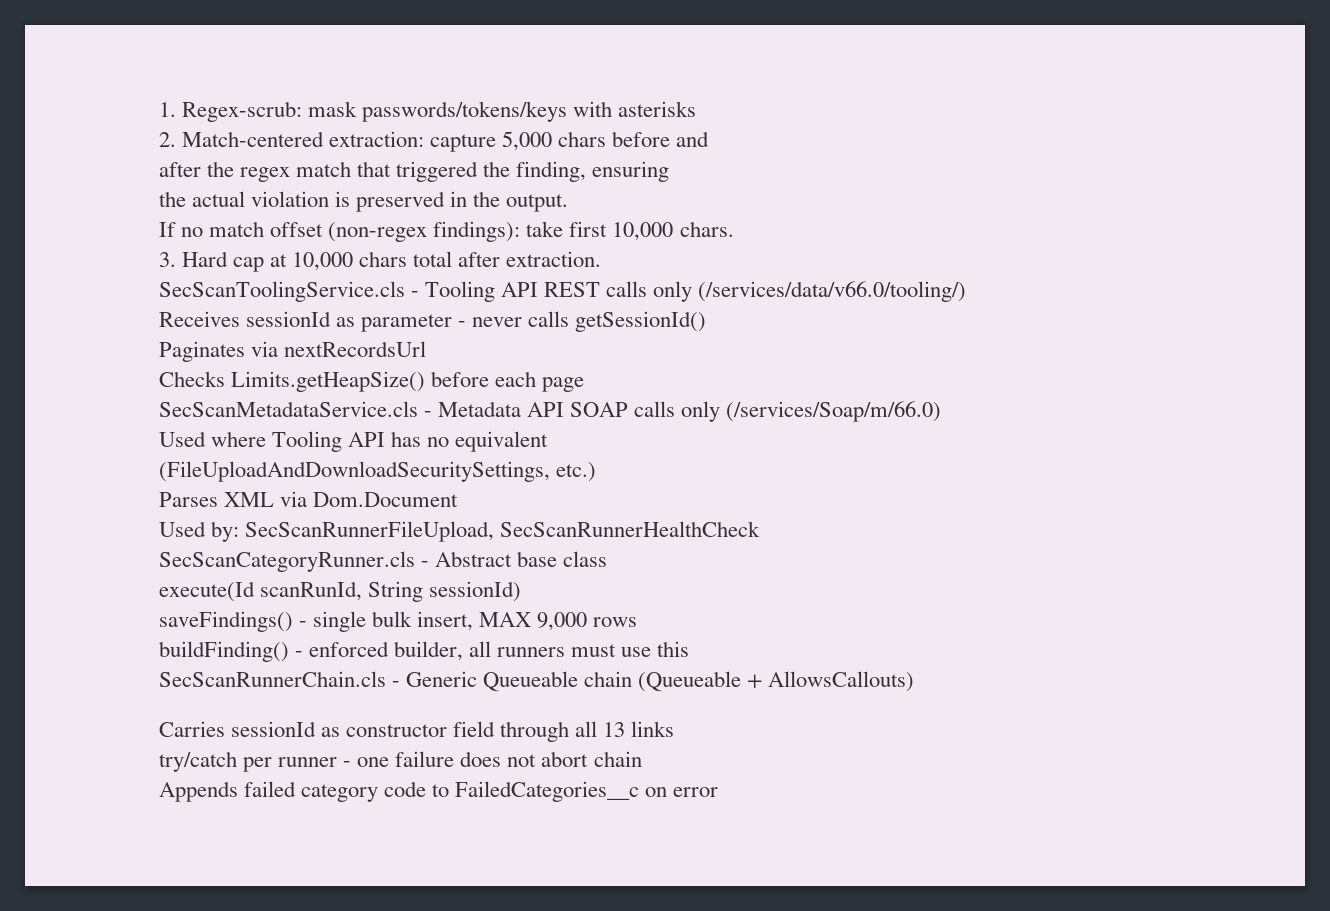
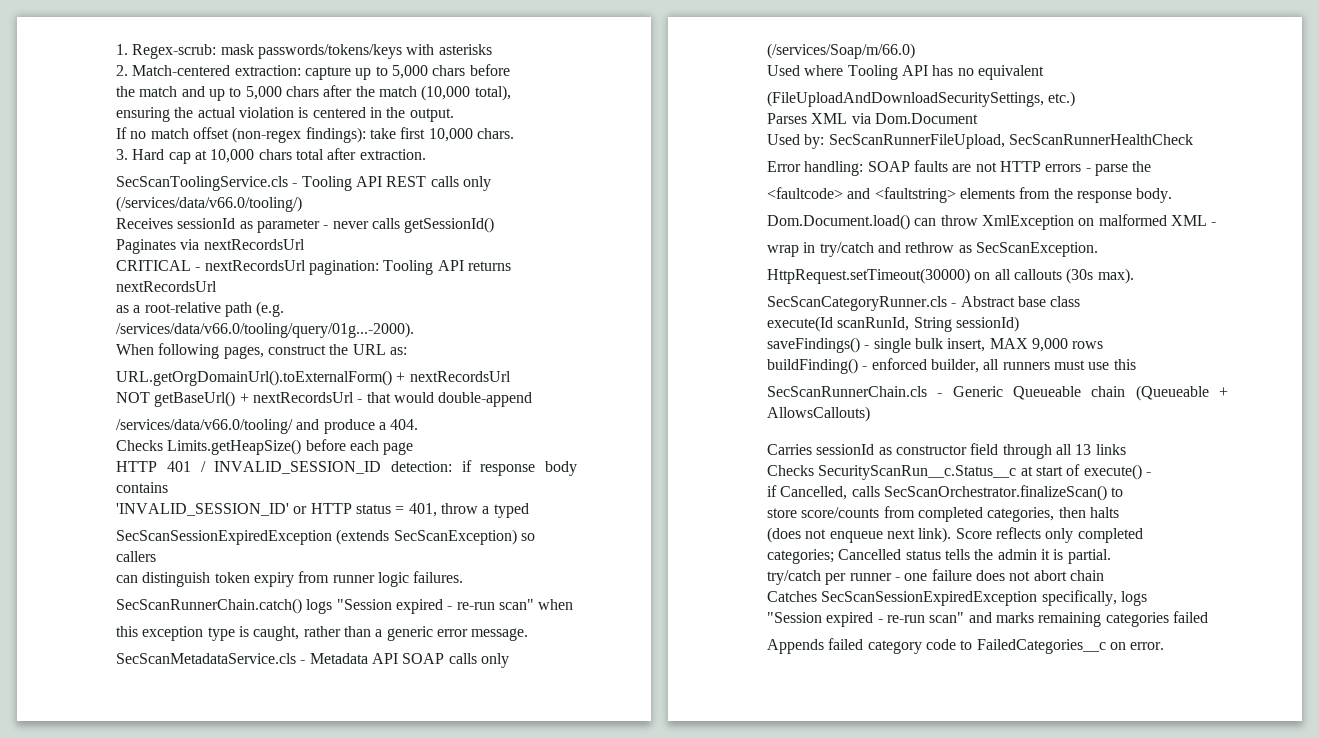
(497, 143) none -> [355,66,388,80] up to
[676,131,710,147] [158,161,587,182] and // after the regex match that triggered the finding, -> [116,85,511,101] // the match and up to 5,000 chars after the match (10,000 total), //
(670, 171) // -> (171, 114) none
[356,191,446,212] preserved -> [312,107,366,118] centered
(427, 349) none -> [116,260,512,275] [116,281,218,292] [116,301,285,317] [116,322,415,338] [116,343,408,359] [116,370,511,386] [116,391,533,407] [116,419,419,434] // CRITICAL - nextRecordsUrl pagination: Tooling API returns nextRecordsUrl // as a root-relative path (e.g. /services/data/v66.0/tooling/query/01g...-2000). // When following pages, construct the URL as: // URL.getOrgDomainUrl().toExternalForm() + nextRecordsUrl // NOT getBaseUrl() + nextRecordsUrl - that would double-append // /services/data/v66.0/tooling/ and produce a 404.
(585, 384) none -> [116,460,577,476] [116,482,169,493] [116,503,529,518] [116,529,536,545] [116,551,157,562] [116,571,464,587] [116,598,574,614] [116,626,529,641] // HTTP 401 / INVALID_SESSION_ID detection: if response body contains // 'INVALID_SESSION_ID' or HTTP status = 401, throw a typed // SecScanSessionExpiredException (extends SecScanException) so callers // can distinguish token expiry from runner logic failures. // SecScanRunnerChain.catch() logs "Session expired - re-run scan" when // this exception type is caught, rather than a generic error message.
(761, 529) none -> [767,160,1152,176] [767,187,1173,203] [767,214,1217,230] [767,242,1099,257] [767,268,1134,284] // Error handling: SOAP faults are not HTTP errors - parse the // <faultcode> and <faultstring> elements from the response body. // Dom.Document.load() can throw XmlException on malformed XML - // wrap in try/catch and rethrow as SecScanException. // HttpRequest.setTimeout(30000) on all callouts (30s max).
(675, 729) none -> [767,464,1152,480] [767,485,1124,501] [767,506,1120,522] [767,527,1143,543] [767,549,1111,564] // Checks SecurityScanRun__c.Status__c at start of execute() - // if Cancelled, calls SecScanOrchestrator.finalizeScan() to // store score/counts from completed categories, then halts // (does not enqueue next link). Score reflects only completed // categories; Cancelled status tells the admin it is partial.
(642, 759) none -> [767,590,1148,606] [767,611,1208,627] // Catches SecScanSessionExpiredException specifically, logs // "Session expired - re-run scan" and marks remaining categories failed
[673,787,719,797] error -> [1130,642,1165,650] error.

